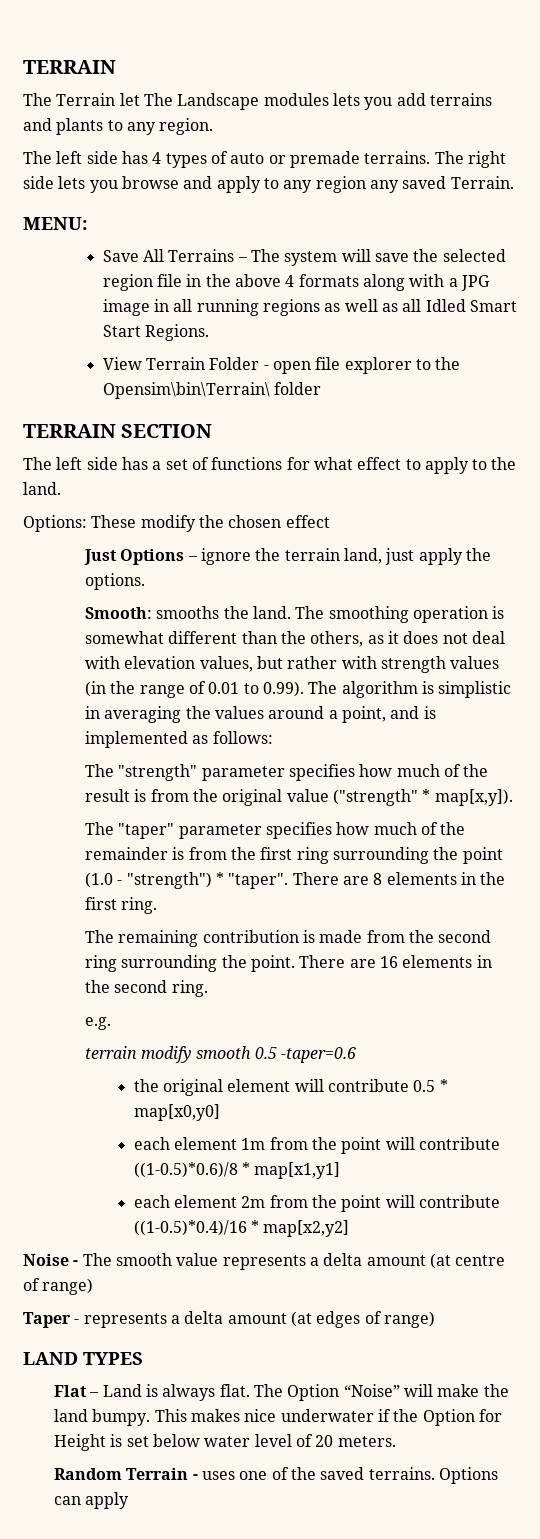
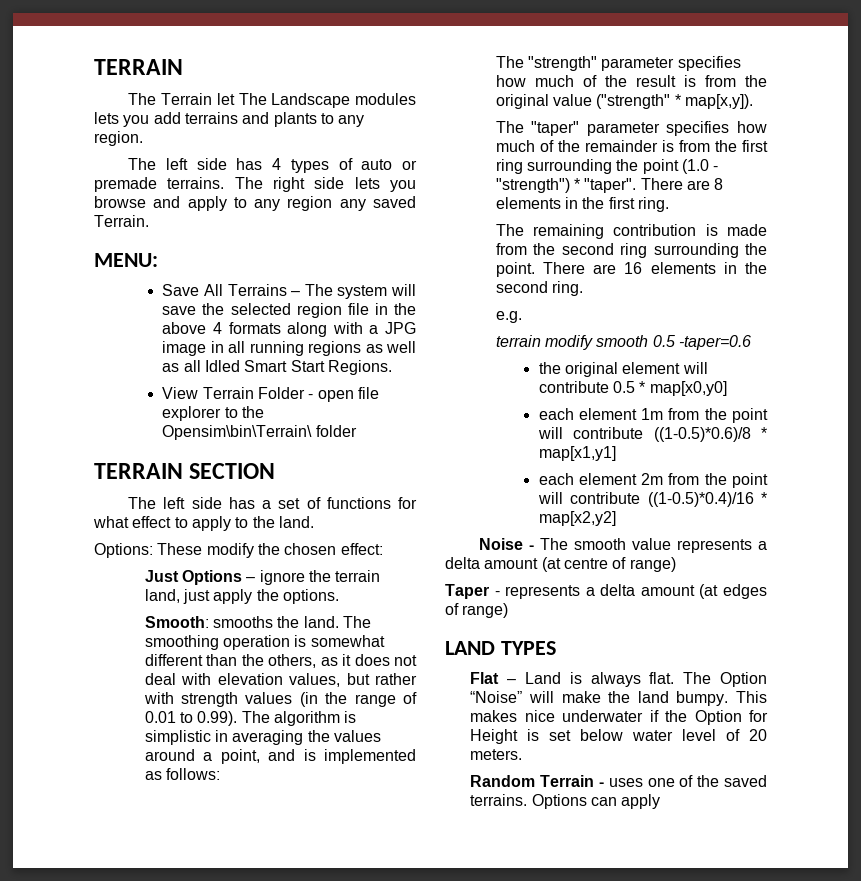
[285,515,330,528] effect -> [340,543,383,555] effect:

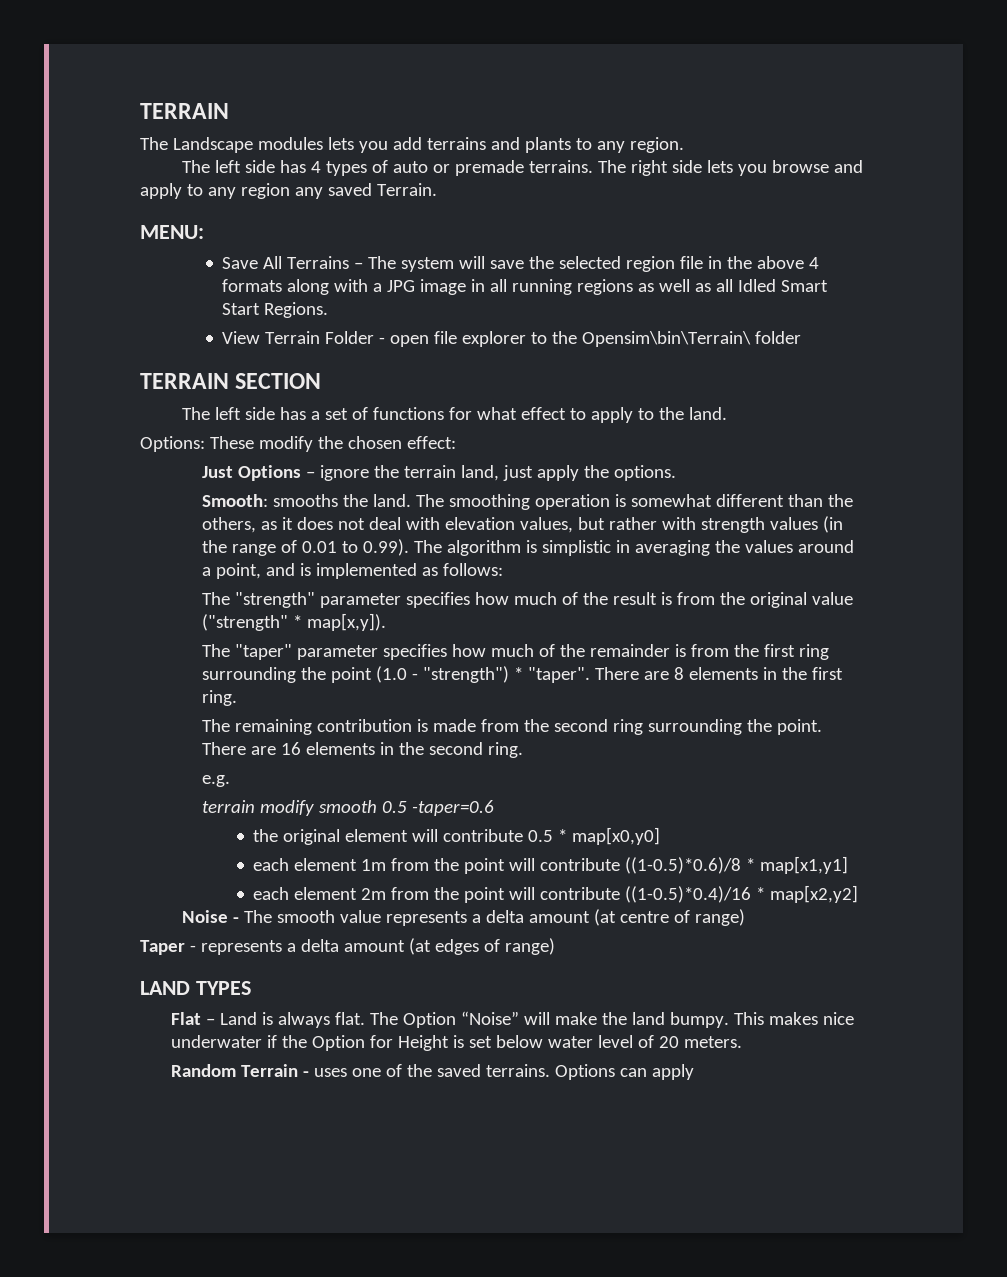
[161,93,267,105] Terrain let The -> (168, 143) none

